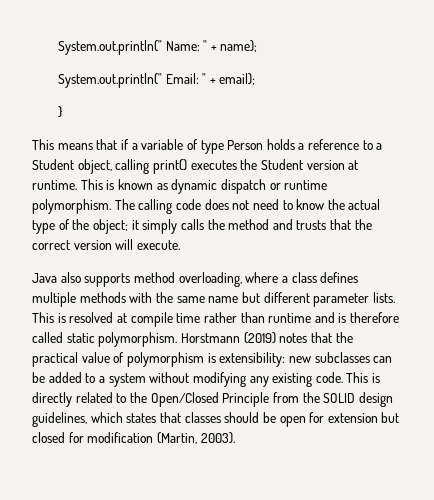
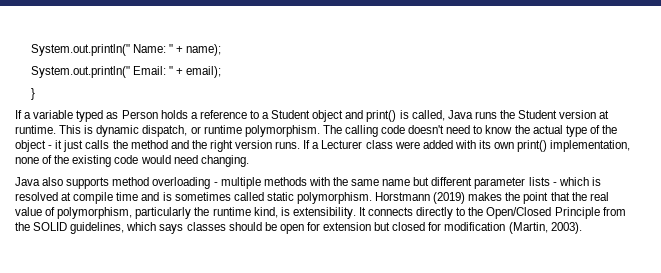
[32,139,224,154] This means that if a variable of type -> [15,110,119,122] If a variable typed as
[77,159,237,174] object, calling print() executes -> [312,110,497,122] object and print() is called, Java runs
[117,179,266,194] known as dynamic dispatch -> [96,125,188,137] dynamic dispatch,
[204,199,250,210] does not -> [408,125,445,134] doesn't
[92,219,372,234] [32,239,180,250] object; it simply calls the method and trusts that the correct version will execute. -> [15,140,631,152] [15,155,249,167] object - it just calls the method and the right version runs. If a Lecturer class were added with its own print() implementation, none of the existing code would need changing.
[178,272,359,287] overloading, where a class defines -> [152,177,218,189] overloading -
[372,292,395,303] [32,312,54,323] lists. This -> [528,177,589,186] lists - which
[203,312,312,323] rather than runtime -> (139, 196) none
[350,312,400,323] therefore -> [174,192,231,201] sometimes
[279,332,353,343] [32,352,78,367] notes that the practical -> [468,192,609,204] makes the point that the real
[126,352,393,367] [32,372,381,387] [32,392,113,407] polymorphism is extensibility: new subclasses can be added to a system without modifying any existing code. This is directly related -> [57,207,454,219] polymorphism, particularly the runtime kind, is extensibility. It connects directly
[358,392,393,407] design -> (68, 226) none
[126,412,181,423] states that -> [159,224,184,234] says

